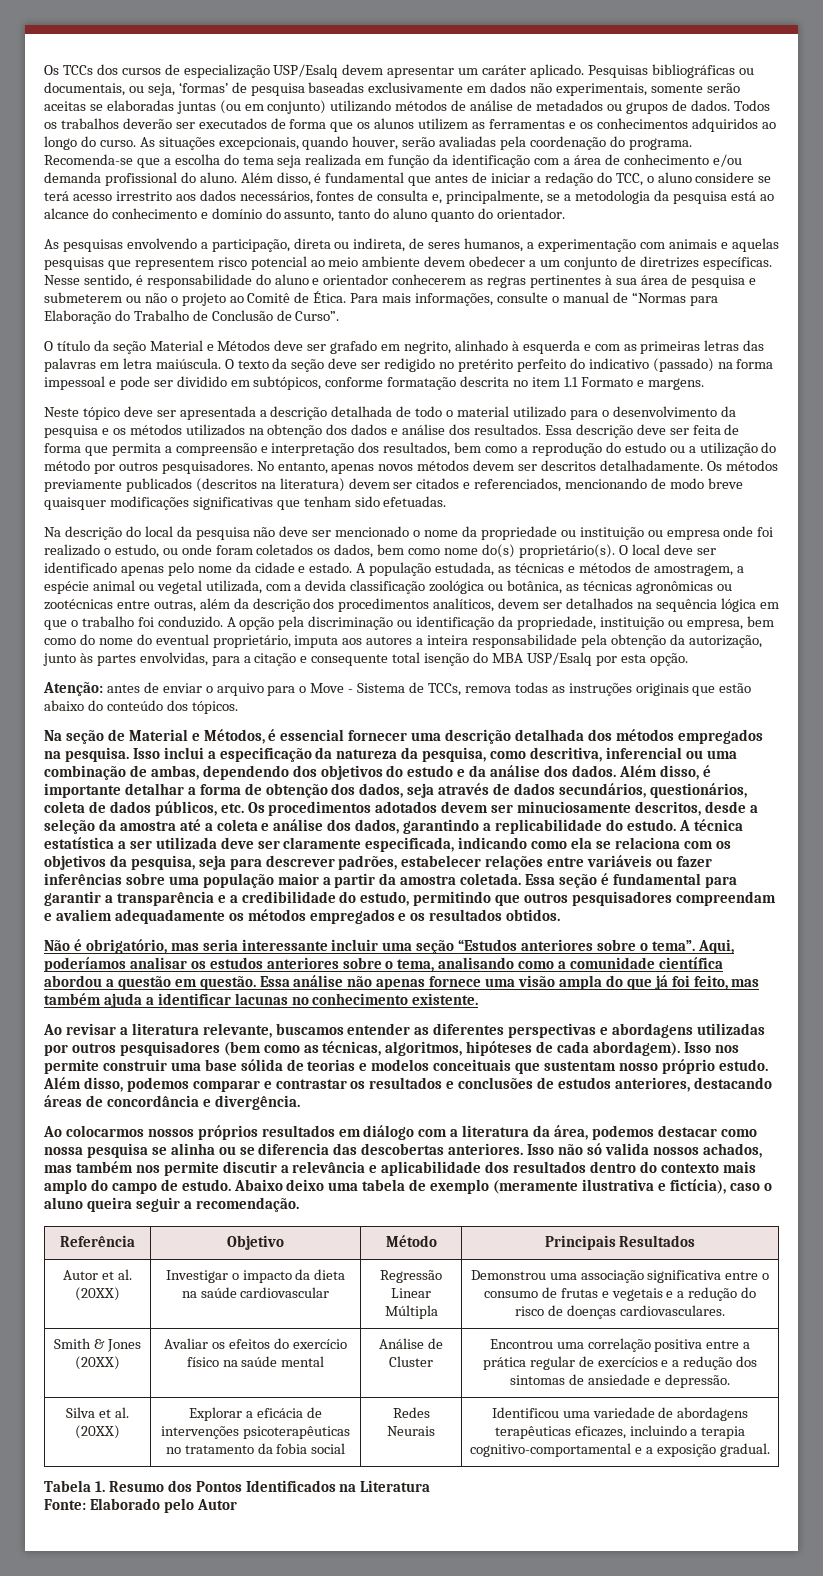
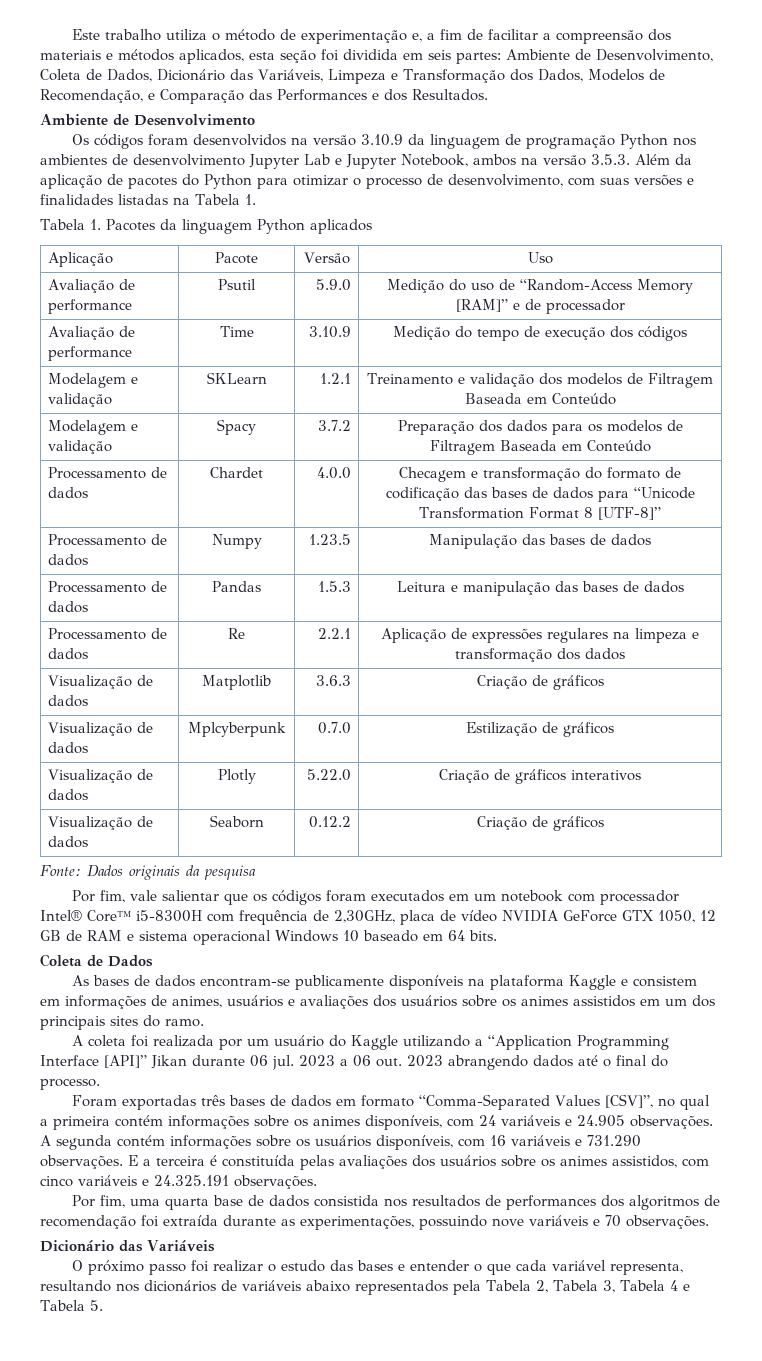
[44,64,754,78] [44,82,740,96] [44,100,770,114] [44,118,776,132] [44,136,692,150] [44,154,742,168] [44,172,772,186] [44,190,774,204] [44,208,565,222] [44,238,779,252] [44,256,772,270] [44,274,756,288] [44,291,718,306] [44,310,340,324] [44,340,765,354] [44,358,774,372] [44,376,704,390] [44,406,736,420] [44,424,740,438] [44,442,777,456] [44,460,778,474] [44,478,743,492] [44,496,447,510] [44,526,774,540] [44,544,716,558] [44,562,744,576] [44,580,732,594] [44,598,779,612] [44,616,774,630] [44,634,762,648] [43,652,688,666] [43,682,752,696] [44,700,238,714] [44,729,763,744] [44,747,737,762] [44,765,711,780] [44,783,747,798] [44,801,758,816] [44,819,743,834] [44,837,731,852] [44,855,712,870] [44,873,737,888] [44,891,776,906] [44,909,561,924] [44,939,734,954] [44,957,723,972] [44,975,760,990] [44,993,479,1008] [43,1023,765,1038] [44,1041,739,1056] [44,1059,768,1074] [43,1077,772,1092] [44,1095,300,1110] [43,1125,757,1140] [44,1143,762,1158] [44,1161,756,1176] [44,1179,772,1194] [44,1197,299,1212] [60,1235,135,1247] [227,1235,284,1250] [385,1235,437,1247] [544,1235,696,1250] [63,1269,132,1280] [75,1287,120,1301] [165,1269,346,1283] [181,1287,330,1298] [380,1270,442,1283] [391,1288,431,1298] [384,1305,438,1319] [470,1270,770,1283] [483,1287,757,1301] [515,1305,725,1319] [54,1338,141,1352] [75,1356,120,1370] [164,1338,347,1349] [186,1356,325,1367] [379,1338,443,1349] [389,1356,433,1367] [489,1338,751,1352] [482,1356,758,1370] [510,1374,730,1388] [66,1407,129,1418] [75,1425,120,1439] [189,1407,322,1421] [161,1426,350,1439] [165,1443,346,1454] [392,1407,430,1418] [387,1426,435,1436] [491,1407,749,1421] [494,1425,746,1439] [470,1443,770,1457] [44,1480,431,1492] [44,1498,237,1513] Os TCCs dos cursos de especialização USP/Esalq devem apresentar um caráter aplicado. Pesquisas bibliográficas ou documentais, ou seja, ‘formas’ de pesquisa baseadas exclusivamente em dados não experimentais, somente serão aceitas se elaboradas juntas (ou em conjunto) utilizando métodos de análise de metadados ou grupos de dados. Todos os trabalhos deverão ser executados de forma que os alunos utilizem as ferramentas e os conhecimentos adquiridos ao longo do curso. As situações excepcionais, quando houver, serão avaliadas pela coordenação do programa. Recomenda-se que a escolha do tema seja realizada em função da identificação com a área de conhecimento e/ou demanda profissional do aluno. Além disso, é fundamental que antes de iniciar a redação do TCC, o aluno considere se terá acesso irrestrito aos dados necessários, fontes de consulta e, principalmente, se a metodologia da pesquisa está ao alcance do conhecimento e domínio do assunto, tanto do aluno quanto do orientador. // As pesquisas envolvendo a participação, direta ou indireta, de seres humanos, a experimentação com animais e aquelas pesquisas que representem risco potencial ao meio ambiente devem obedecer a um conjunto de diretrizes específicas. Nesse sentido, é responsabilidade do aluno e orientador conhecerem as regras pertinentes à sua área de pesquisa e submeterem ou não o projeto ao Comitê de Ética. Para mais informações, consulte o manual de “Normas para Elaboração do Trabalho de Conclusão de Curso”. // O título da seção Material e Métodos deve ser grafado em negrito, alinhado à esquerda e com as primeiras letras das palavras em letra maiúscula. O texto da seção deve ser redigido no pretérito perfeito do indicativo (passado) na forma impessoal e pode ser dividido em subtópicos, conforme formatação descrita no item 1.1 Formato e margens. // Neste tópico deve ser apresentada a descrição detalhada de todo o material utilizado para o desenvolvimento da pesquisa e os métodos utilizados na obtenção dos dados e análise dos resultados. Essa descrição deve ser feita de forma que permita a compreensão e interpretação dos resultados, bem como a reprodução do estudo ou a utilização do método por outros pesquisadores. No entanto, apenas novos métodos devem ser descritos detalhadamente. Os métodos previamente publicados (descritos na literatura) devem ser citados e referenciados, mencionando de modo breve quaisquer modificações significativas que tenham sido efetuadas. // Na descrição do local da pesquisa não deve ser mencionado o nome da propriedade ou instituição ou empresa onde foi realizado o estudo, ou onde foram coletados os dados, bem como nome do(s) proprietário(s). O local deve ser identificado apenas pelo nome da cidade e estado. A população estudada, as técnicas e métodos de amostragem, a espécie animal ou vegetal utilizada, com a devida classificação zoológica ou botânica, as técnicas agronômicas ou zootécnicas entre outras, além da descrição dos procedimentos analíticos, devem ser detalhados na sequência lógica em que o trabalho foi conduzido. A opção pela discriminação ou identificação da propriedade, instituição ou empresa, bem como do nome do eventual proprietário, imputa aos autores a inteira responsabilidade pela obtenção da autorização, junto às partes envolvidas, para a citação e consequente total isenção do MBA USP/Esalq por esta opção. // Atenção: antes de enviar o arquivo para o Move - Sistema de TCCs, remova todas as instruções originais que estão abaixo do conteúdo dos tópicos. // Na seção de Material e Métodos, é essencial fornecer uma descrição detalhada dos métodos empregados na pesquisa. Isso inclui a especificação da natureza da pesquisa, como descritiva, inferencial ou uma combinação de ambas, dependendo dos objetivos do estudo e da análise dos dados. Além disso, é importante detalhar a forma de obtenção dos dados, seja através de dados secundários, questionários, coleta de dados públicos, etc. Os procedimentos adotados devem ser minuciosamente descritos, desde a seleção da amostra até a coleta e análise dos dados, garantindo a replicabilidade do estudo. A técnica estatística a ser utilizada deve ser claramente especificada, indicando como ela se relaciona com os objetivos da pesquisa, seja para descrever padrões, estabelecer relações entre variáveis ou fazer inferências sobre uma população maior a partir da amostra coletada. Essa seção é fundamental para garantir a transparência e a credibilidade do estudo, permitindo que outros pesquisadores compreendam e avaliem adequadamente os métodos empregados e os resultados obtidos. // Não é obrigatório, mas seria interessante incluir uma seção “Estudos anteriores sobre o tema”. Aqui, poderíamos analisar os estudos anteriores sobre o tema, analisando como a comunidade científica abordou a questão em questão. Essa análise não apenas fornece uma visão ampla do que já foi feito, mas também ajuda a identificar lacunas no conhecimento existente. // Ao revisar a literatura relevante, buscamos entender as diferentes perspectivas e abordagens utilizadas por outros pesquisadores (bem como as técnicas, algoritmos, hipóteses de cada abordagem). Isso nos permite construir uma base sólida de teorias e modelos conceituais que sustentam nosso próprio estudo. Além disso, podemos comparar e contrastar os resultados e conclusões de estudos anteriores, destacando áreas de concordância e divergência. // Ao colocarmos nossos próprios resultados em diálogo com a literatura da área, podemos destacar como nossa pesquisa se alinha ou se diferencia das descobertas anteriores. Isso não só valida nossos achados, mas também nos permite discutir a relevância e aplicabilidade dos resultados dentro do contexto mais amplo do campo de estudo. Abaixo deixo uma tabela de exemplo (meramente ilustrativa e fictícia), caso o aluno queira seguir a recomendação. // Referência | Objetivo | Método | Principais Resultados // Autor et al. (20XX) | Investigar o impacto da dieta na saúde cardiovascular | Regressão Linear Múltipla | Demonstrou uma associação significativa entre o consumo de frutas e vegetais e a redução do risco de doenças cardiovasculares. // Smith & Jones (20XX) | Avaliar os efeitos do exercício físico na saúde mental | Análise de Cluster | Encontrou uma correlação positiva entre a prática regular de exercícios e a redução dos sintomas de ansiedade e depressão. // Silva et al. (20XX) | Explorar a eficácia de intervenções psicoterapêuticas no tratamento da fobia social | Redes Neurais | Identificou uma variedade de abordagens terapêuticas eficazes, incluindo a terapia cognitivo-comportamental e a exposição gradual. // Tabela 1. Resumo dos Pontos Identificados na Literatura // Fonte: Elaborado pelo Autor -> [72,29,672,44] [40,49,713,64] [40,69,665,84] [40,89,488,104] [40,114,255,126] [72,134,697,149] [40,154,692,169] [40,174,694,189] [40,194,256,205] [40,219,372,234] [48,252,114,267] [215,252,258,264] [303,252,350,264] [527,252,553,264] [48,279,136,293] [48,299,133,314] [218,279,256,290] [315,279,351,291] [387,279,693,294] [455,299,625,314] [48,326,136,340] [48,346,133,361] [219,326,254,337] [308,326,351,338] [393,326,687,341] [48,373,139,388] [48,393,113,407] [206,372,267,384] [319,373,351,384] [367,373,713,388] [464,393,616,405] [48,420,139,435] [48,440,113,454] [217,419,256,435] [317,420,351,431] [397,420,683,435] [429,440,651,455] [48,467,168,479] [48,487,89,499] [210,467,263,478] [316,467,351,479] [399,467,681,482] [385,487,695,502] [419,507,661,520] [48,534,168,546] [48,554,89,566] [211,534,262,549] [308,534,351,545] [429,534,651,549] [48,581,168,593] [48,601,89,613] [212,581,261,592] [317,581,351,592] [396,581,684,596] [48,628,168,640] [48,648,89,660] [228,628,245,639] [317,628,351,639] [381,628,699,643] [455,648,625,662] [48,675,154,689] [48,695,89,707] [202,675,271,690] [315,675,351,686] [476,675,604,690] [48,722,154,736] [48,742,89,754] [187,722,286,737] [317,722,351,734] [466,722,614,737] [48,769,154,783] [48,789,89,801] [217,769,256,784] [306,769,351,781] [439,769,641,784] [48,816,154,830] [48,836,89,848] [209,815,264,828] [308,816,351,828] [476,816,604,831] [40,865,256,880] [72,890,680,905] [40,910,716,925] [40,930,497,945] [40,954,153,967] [72,975,698,990] [40,995,715,1009] [40,1015,204,1030] [72,1035,670,1050] [40,1055,668,1070] [40,1078,100,1090] [72,1094,711,1110] [40,1115,713,1130] [40,1135,641,1150] [40,1155,709,1170] [40,1175,317,1189] [72,1195,721,1210] [40,1215,709,1230] [40,1240,215,1252] [72,1260,684,1275] [40,1280,690,1295] [40,1300,103,1311] Este trabalho utiliza o método de experimentação e, a fim de facilitar a compreensão dos materiais e métodos aplicados, esta seção foi dividida em seis partes: Ambiente de Desenvolvimento, Coleta de Dados, Dicionário das Variáveis, Limpeza e Transformação dos Dados, Modelos de Recomendação, e Comparação das Performances e dos Resultados. // Ambiente de Desenvolvimento // Os códigos foram desenvolvidos na versão 3.10.9 da linguagem de programação Python nos ambientes de desenvolvimento Jupyter Lab e Jupyter Notebook, ambos na versão 3.5.3. Além da aplicação de pacotes do Python para otimizar o processo de desenvolvimento, com suas versões e finalidades listadas na Tabela 1. // Tabela 1. Pacotes da linguagem Python aplicados // Aplicação | Pacote | Versão | Uso // Avaliação de performance | Psutil | 5.9.0 | Medição do uso de “Random-Access Memory [RAM]” e de processador // Avaliação de performance | Time | 3.10.9 | Medição do tempo de execução dos códigos // Modelagem e validação | SKLearn | 1.2.1 | Treinamento e validação dos modelos de Filtragem Baseada em Conteúdo // Modelagem e validação | Spacy | 3.7.2 | Preparação dos dados para os modelos de Filtragem Baseada em Conteúdo // Processamento de dados | Chardet | 4.0.0 | Checagem e transformação do formato de codificação das bases de dados para “Unicode Transformation Format 8 [UTF-8]” // Processamento de dados | Numpy | 1.23.5 | Manipulação das bases de dados // Processamento de dados | Pandas | 1.5.3 | Leitura e manipulação das bases de dados // Processamento de dados | Re | 2.2.1 | Aplicação de expressões regulares na limpeza e transformação dos dados // Visualização de dados | Matplotlib | 3.6.3 | Criação de gráficos // Visualização de dados | Mplcyberpunk | 0.7.0 | Estilização de gráficos // Visualização de dados | Plotly | 5.22.0 | Criação de gráficos interativos // Visualização de dados | Seaborn | 0.12.2 | Criação de gráficos // Fonte: Dados originais da pesquisa // Por fim, vale salientar que os códigos foram executados em um notebook com processador Intel® Core™ i5-8300H com frequência de 2,30GHz, placa de vídeo NVIDIA GeForce GTX 1050, 12 GB de RAM e sistema operacional Windows 10 baseado em 64 bits. // Coleta de Dados // As bases de dados encontram-se publicamente disponíveis na plataforma Kaggle e consistem em informações de animes, usuários e avaliações dos usuários sobre os animes assistidos em um dos principais sites do ramo. // A coleta foi realizada por um usuário do Kaggle utilizando a “Application Programming Interface [API]” Jikan durante 06 jul. 2023 a 06 out. 2023 abrangendo dados até o final do processo. // Foram exportadas três bases de dados em formato “Comma-Separated Values [CSV]”, no qual a primeira contém informações sobre os animes disponíveis, com 24 variáveis e 24.905 observações. A segunda contém informações sobre os usuários disponíveis, com 16 variáveis e 731.290 observações. E a terceira é constituída pelas avaliações dos usuários sobre os animes assistidos, com cinco variáveis e 24.325.191 observações. // Por fim, uma quarta base de dados consistida nos resultados de performances dos algoritmos de recomendação foi extraída durante as experimentações, possuindo nove variáveis e 70 observações. // Dicionário das Variáveis // O próximo passo foi realizar o estudo das bases e entender o que cada variável representa, resultando nos dicionários de variáveis abaixo representados pela Tabela 2, Tabela 3, Tabela 4 e Tabela 5.

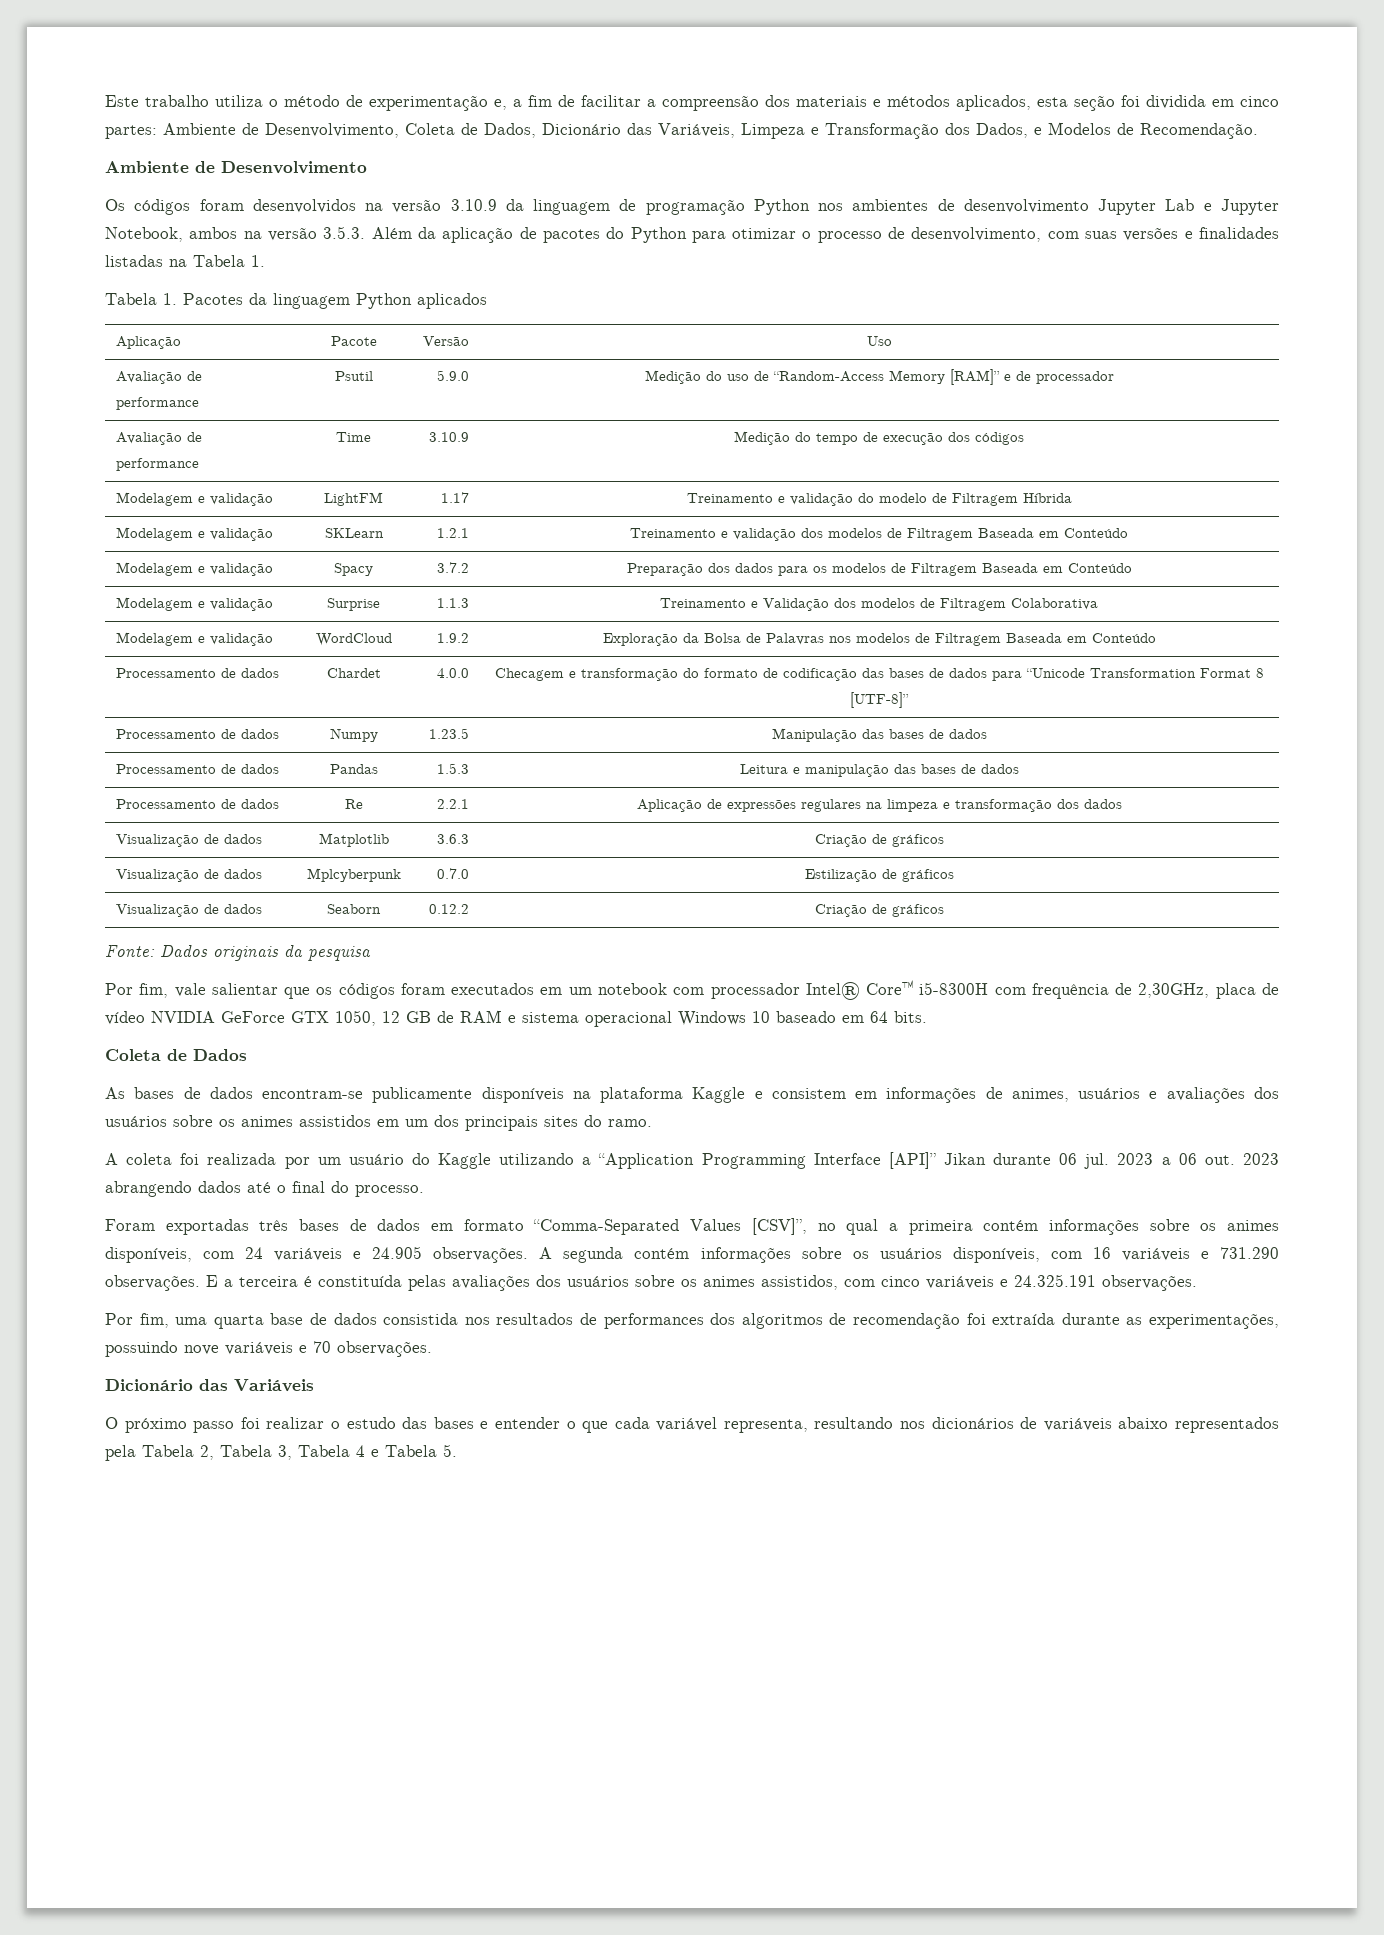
[428,50,451,60] seis -> [1240,96,1279,107] cinco
(583, 75) none -> [1034,127,1042,135] e
[40,89,488,104] Recomendação, e Comparação das Performances e dos Resultados. -> [1140,123,1258,139] Recomendação.
(687, 333) none -> [115,492,273,506] [324,492,383,506] [441,492,470,503] [686,493,1072,506] // Modelagem e validação | LightFM | 1.17 | Treinamento e validação do modelo de Filtragem Híbrida
(651, 446) none -> [115,597,273,611] [327,598,380,611] [437,598,470,608] [660,598,1098,611] [115,632,273,646] [315,633,392,646] [437,633,470,643] [602,633,1156,646] // Modelagem e validação | Surprise | 1.1.3 | Treinamento e Validação dos modelos de Filtragem Colaborativa // Modelagem e validação | WordCloud | 1.9.2 | Exploração da Bolsa de Palavras nos modelos de Filtragem Baseada em Conteúdo
[48,769,154,783] [48,789,89,801] [217,769,256,784] [306,769,351,781] [439,769,641,784] // Visualização de dados | Plotly | 5.22.0 | Criação de gráficos interativos -> (954, 875) none

